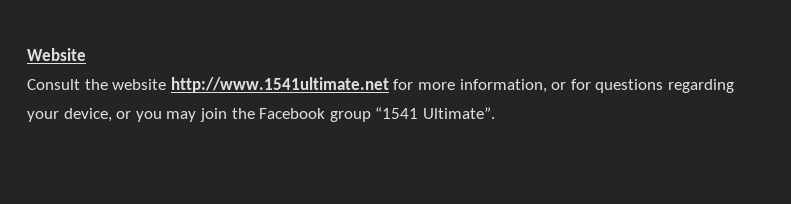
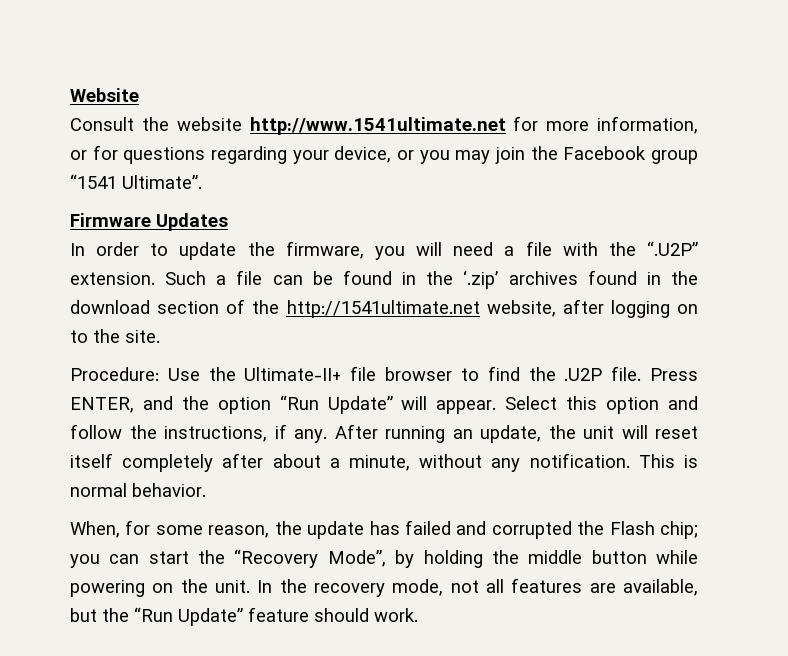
(495, 113) none -> [70,213,228,231] [70,241,698,260] [70,270,698,289] [70,299,698,318] [70,329,160,343] [70,366,698,381] [70,395,698,414] [70,424,698,443] [70,453,698,472] [70,483,206,497] [70,520,698,539] [70,549,698,568] [70,578,698,597] [70,607,418,626] // Firmware Updates // In order to update the firmware, you will need a file with the “.U2P” extension. Such a file can be found in the ‘.zip’ archives found in the download section of the http://1541ultimate.net website, after logging on to the site. // Procedure: Use the Ultimate-II+ file browser to find the .U2P file. Press ENTER, and the option “Run Update” will appear. Select this option and follow the instructions, if any. After running an update, the unit will reset itself completely after about a minute, without any notification. This is normal behavior. // When, for some reason, the update has failed and corrupted the Flash chip; you can start the “Recovery Mode”, by holding the middle button while powering on the unit. In the recovery mode, not all features are available, but the “Run Update” feature should work.

